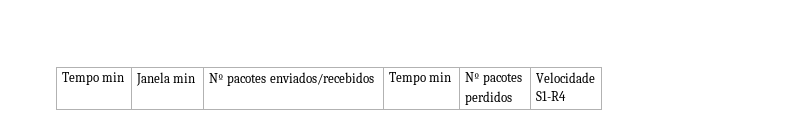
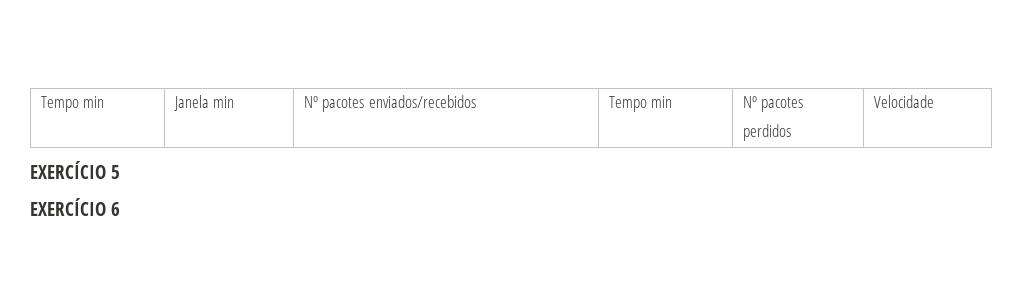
[535,91,566,101] // S1-R4 -> [30,161,120,179] [30,198,120,216] // EXERCÍCIO 5 // EXERCÍCIO 6

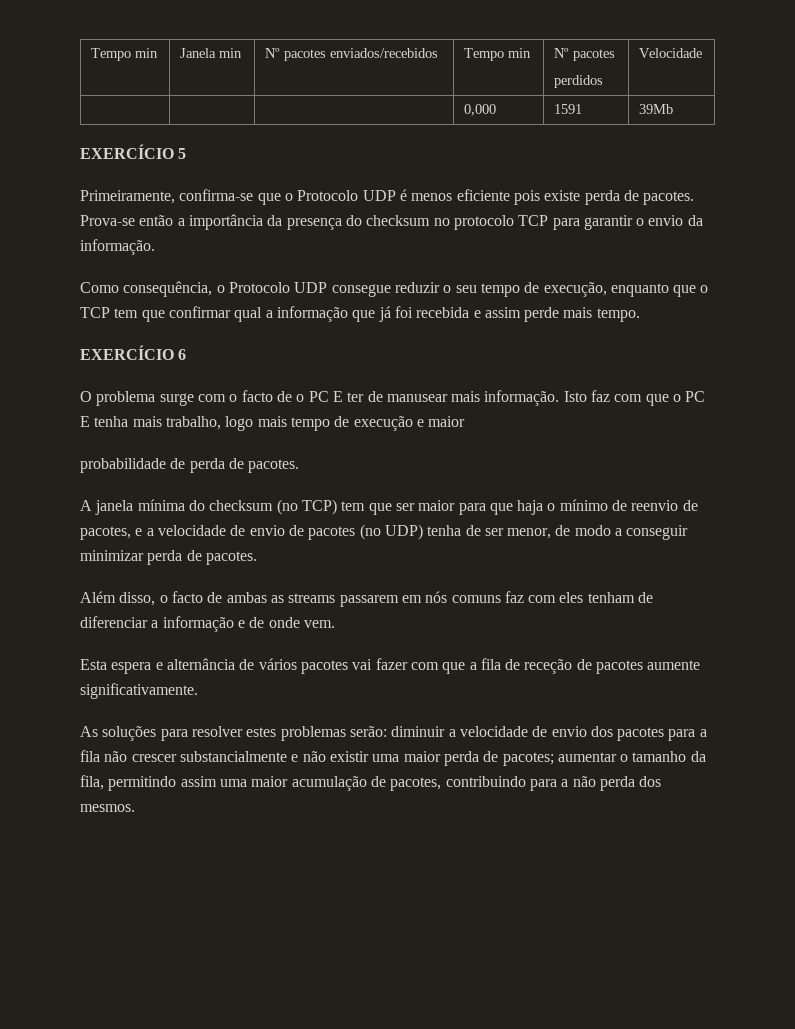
(934, 101) none -> [463,104,496,116] [553,104,582,114] [638,104,673,114] // | | | 0,000 | 1591 | 39Mb
[30,198,120,216] EXERCÍCIO 6 -> [80,189,695,205] [80,214,703,230] [80,239,155,255] [80,281,709,297] [80,306,640,322] [80,345,187,360] [80,390,706,406] [80,416,466,431] [80,458,300,473] [80,499,698,515] [80,524,689,540] [80,550,257,565] [80,591,654,607] [80,616,335,632] [80,658,701,674] [80,683,198,699] [80,726,707,741] [80,750,706,766] [80,775,662,791] [80,804,135,812] Primeiramente, confirma-se que o Protocolo UDP é menos eficiente pois existe perda de pacotes. Prova-se então a importância da presença do checksum no protocolo TCP para garantir o envio da informação. // Como consequência, o Protocolo UDP consegue reduzir o seu tempo de execução, enquanto que o TCP tem que confirmar qual a informação que já foi recebida e assim perde mais tempo. // EXERCÍCIO 6 // O problema surge com o facto de o PC E ter de manusear mais informação. Isto faz com que o PC E tenha mais trabalho, logo mais tempo de execução e maior // probabilidade de perda de pacotes. // A janela mínima do checksum (no TCP) tem que ser maior para que haja o mínimo de reenvio de pacotes, e a velocidade de envio de pacotes (no UDP) tenha de ser menor, de modo a conseguir minimizar perda de pacotes. // Além disso, o facto de ambas as streams passarem em nós comuns faz com eles tenham de diferenciar a informação e de onde vem. // Esta espera e alternância de vários pacotes vai fazer com que a fila de receção de pacotes aumente significativamente. // As soluções para resolver estes problemas serão: diminuir a velocidade de envio dos pacotes para a fila não crescer substancialmente e não existir uma maior perda de pacotes; aumentar o tamanho da fila, permitindo assim uma maior acumulação de pacotes, contribuindo para a não perda dos mesmos.

